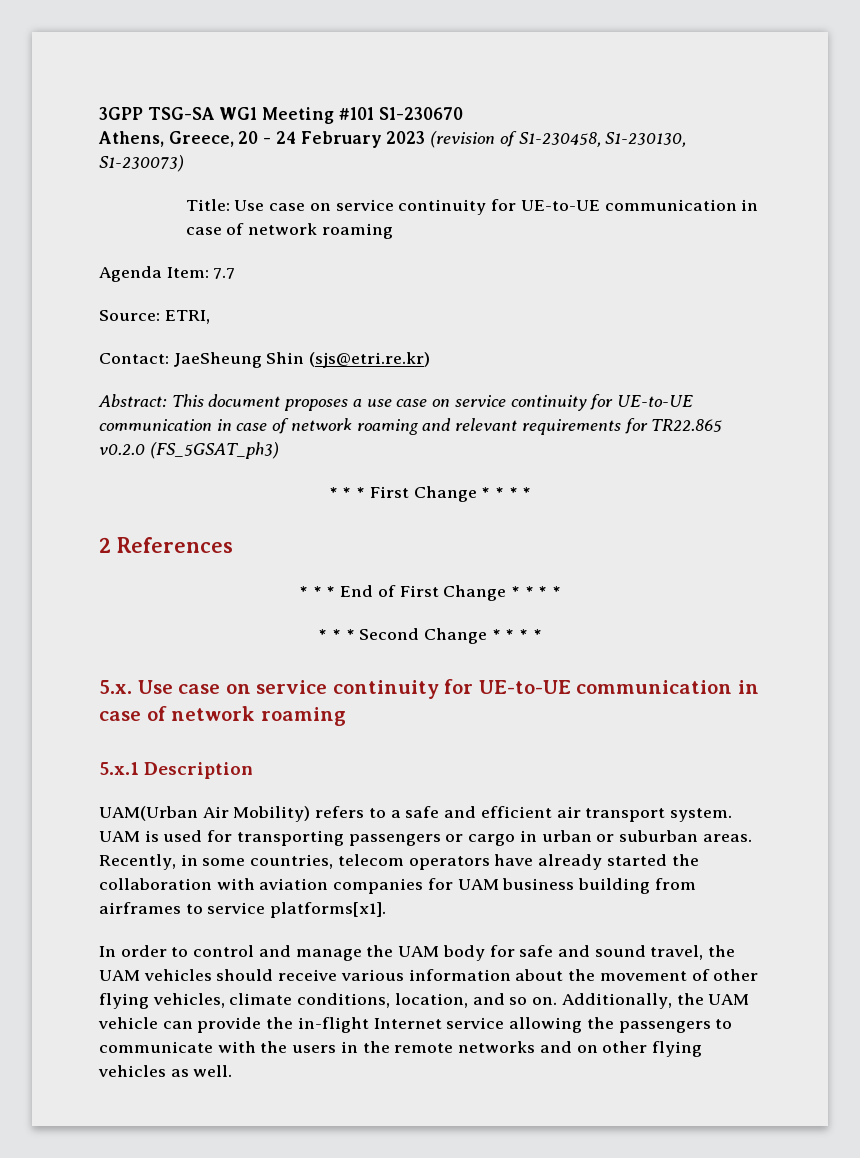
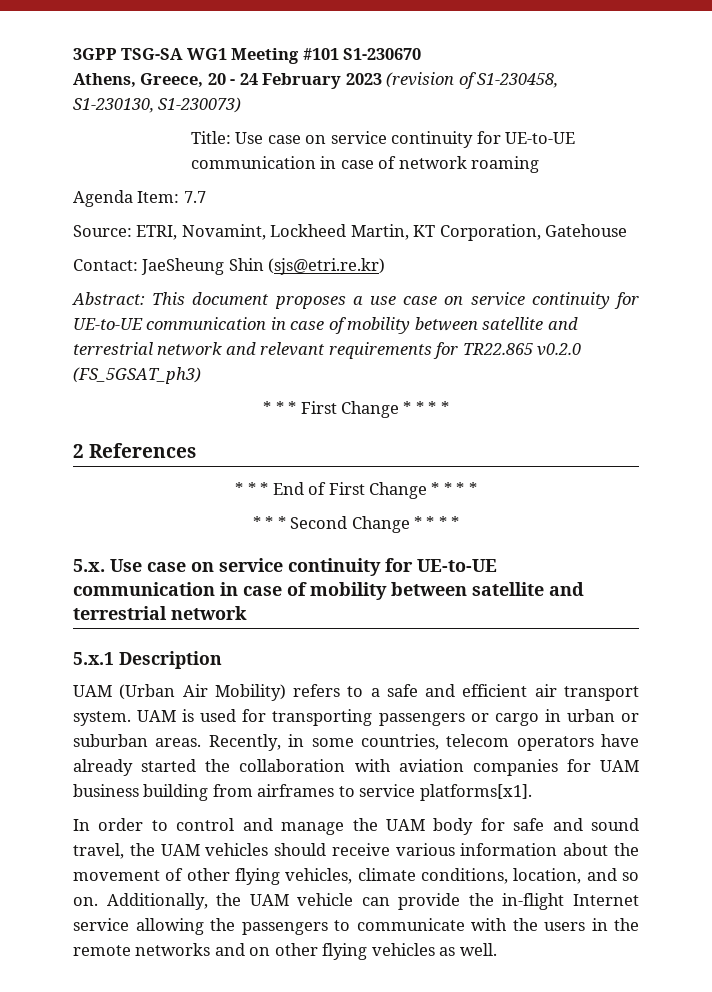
(210, 317) none -> [181,224,628,241] Novamint, Lockheed Martin, KT Corporation, Gatehouse
[290,418,419,435] network roaming -> [347,317,578,334] [73,342,223,356] mobility between satellite and terrestrial network
[171,706,346,726] network roaming -> [310,582,584,600] [73,606,247,620] mobility between satellite and terrestrial network
[99,806,198,821] UAM(Urban -> [73,684,176,700] UAM (Urban

